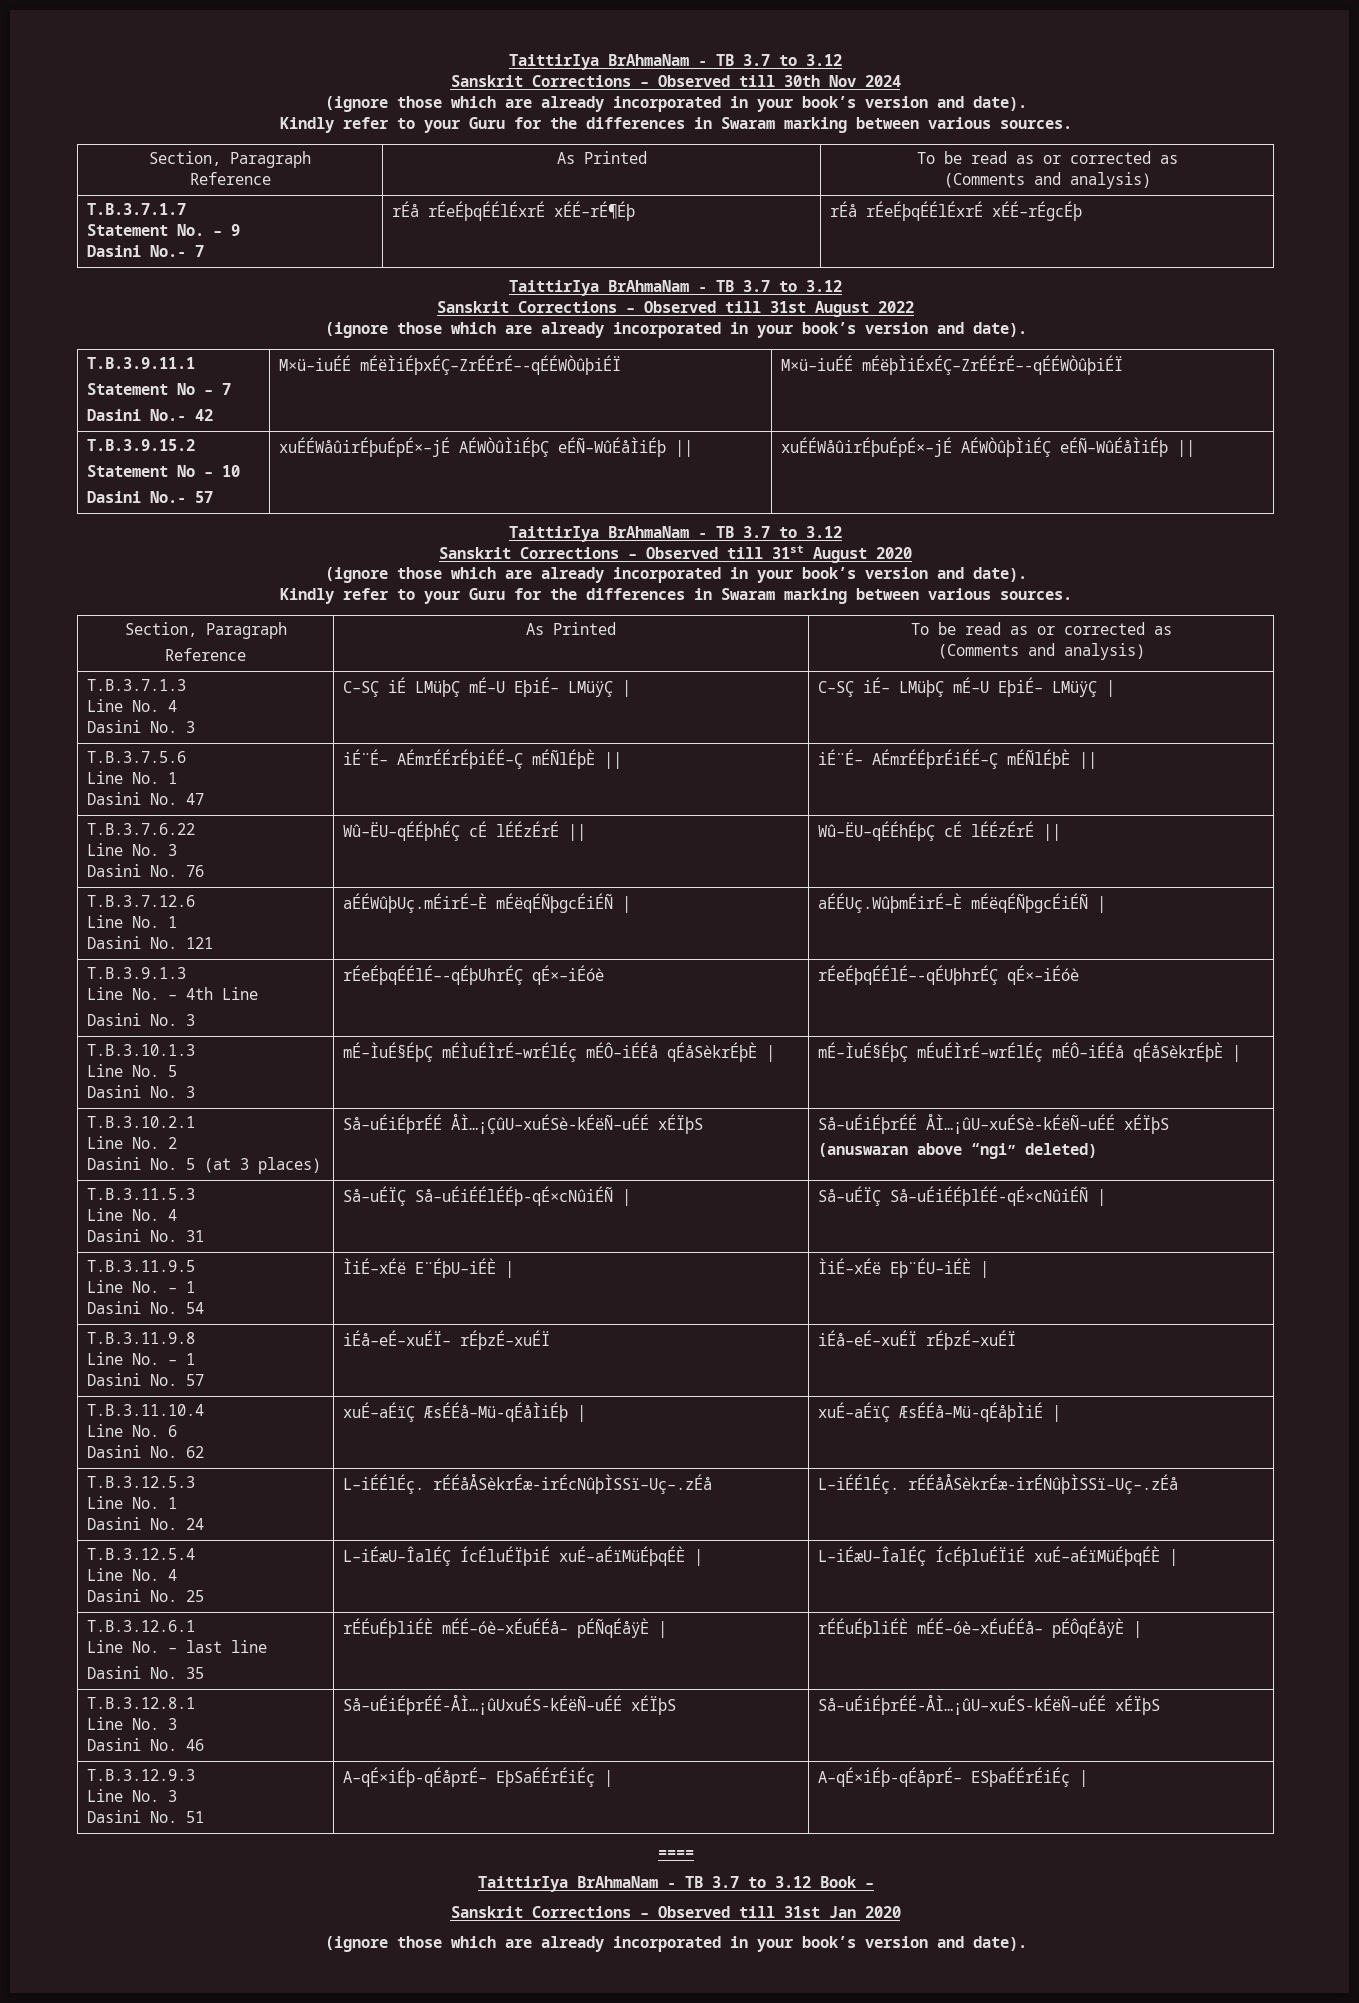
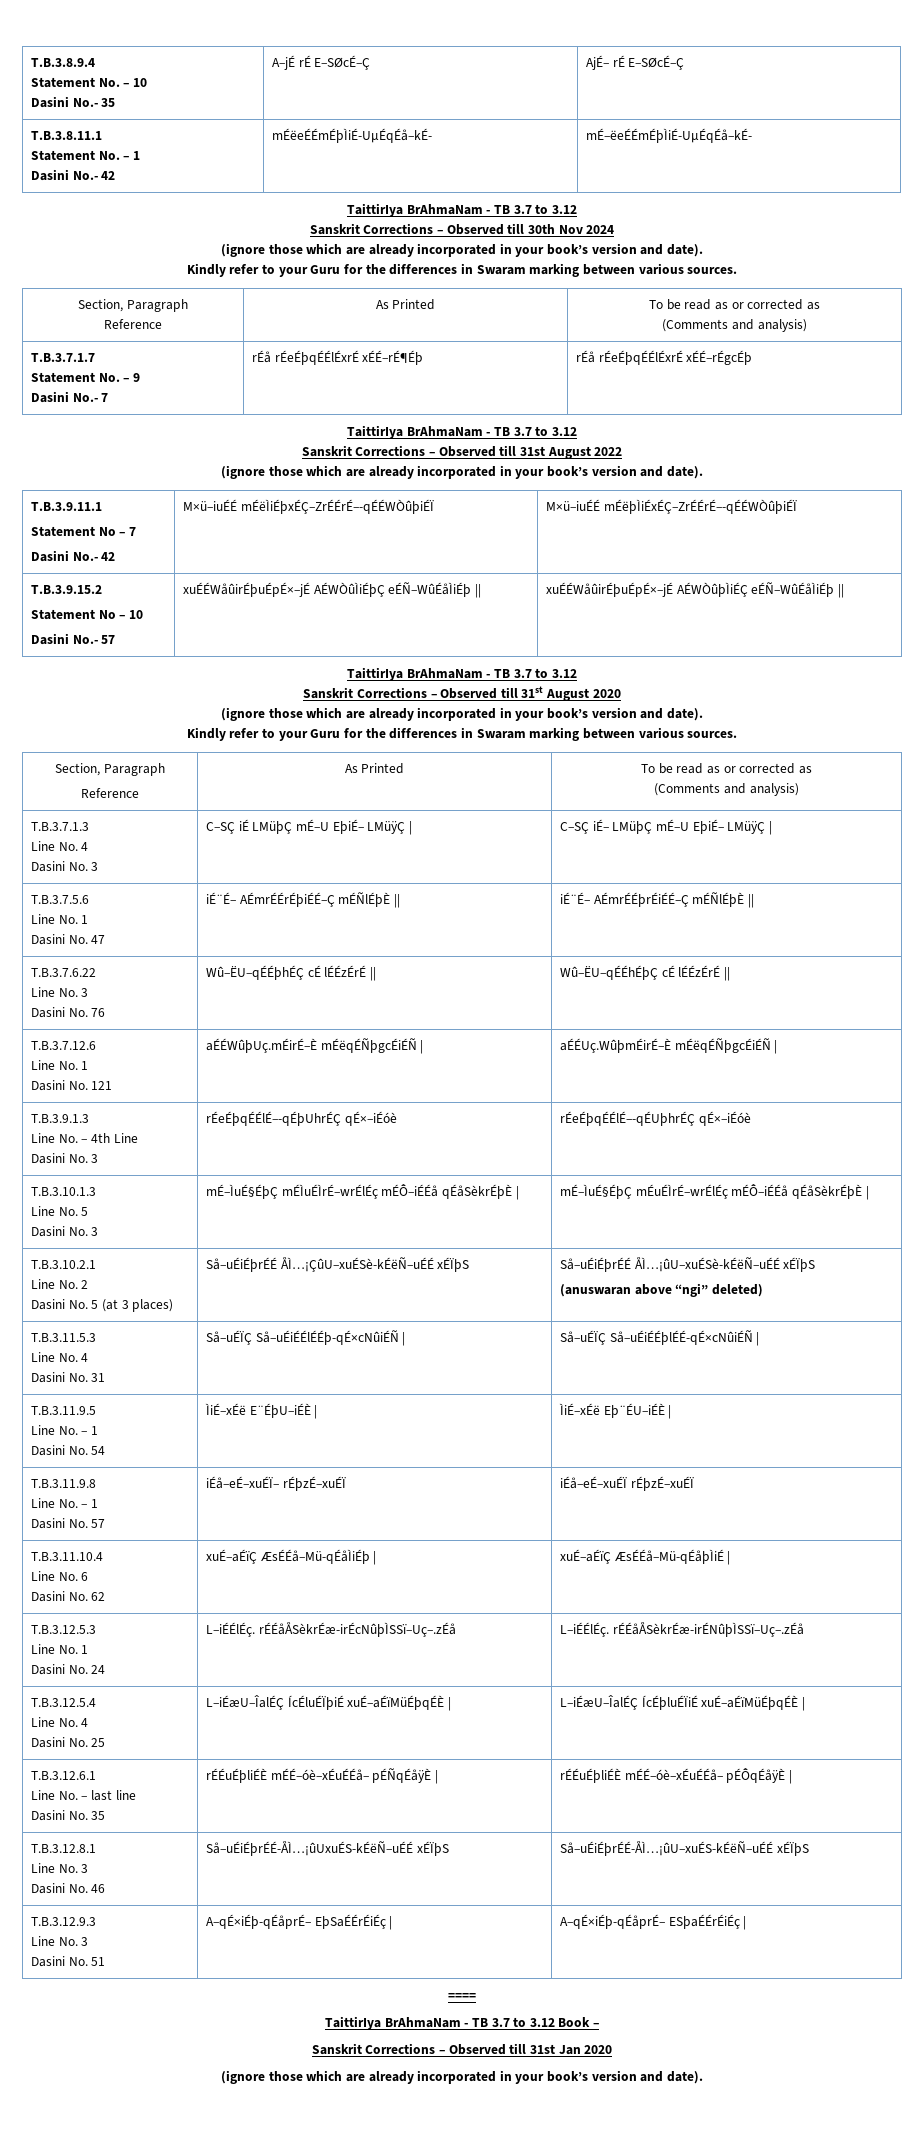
(509, 62) none -> [31,58,96,67] [31,77,147,88] [31,96,116,108] [272,55,371,70] [586,55,685,70] [31,131,103,140] [31,150,140,161] [31,169,116,181] [272,128,433,143] [586,128,753,143] T.B.3.8.9.4 // Statement No. – 10 // Dasini No.- 35 | A–jÉ rÉ E–SØcÉ–Ç | AjÉ– rÉ E–SØcÉ–Ç // T.B.3.8.11.1 // Statement No. – 1 // Dasini No.- 42 | mÉëeÉÉmÉþÌiÉ-UµÉqÉå–kÉ- | mÉ–ëeÉÉmÉþÌiÉ-UµÉqÉå–kÉ- //

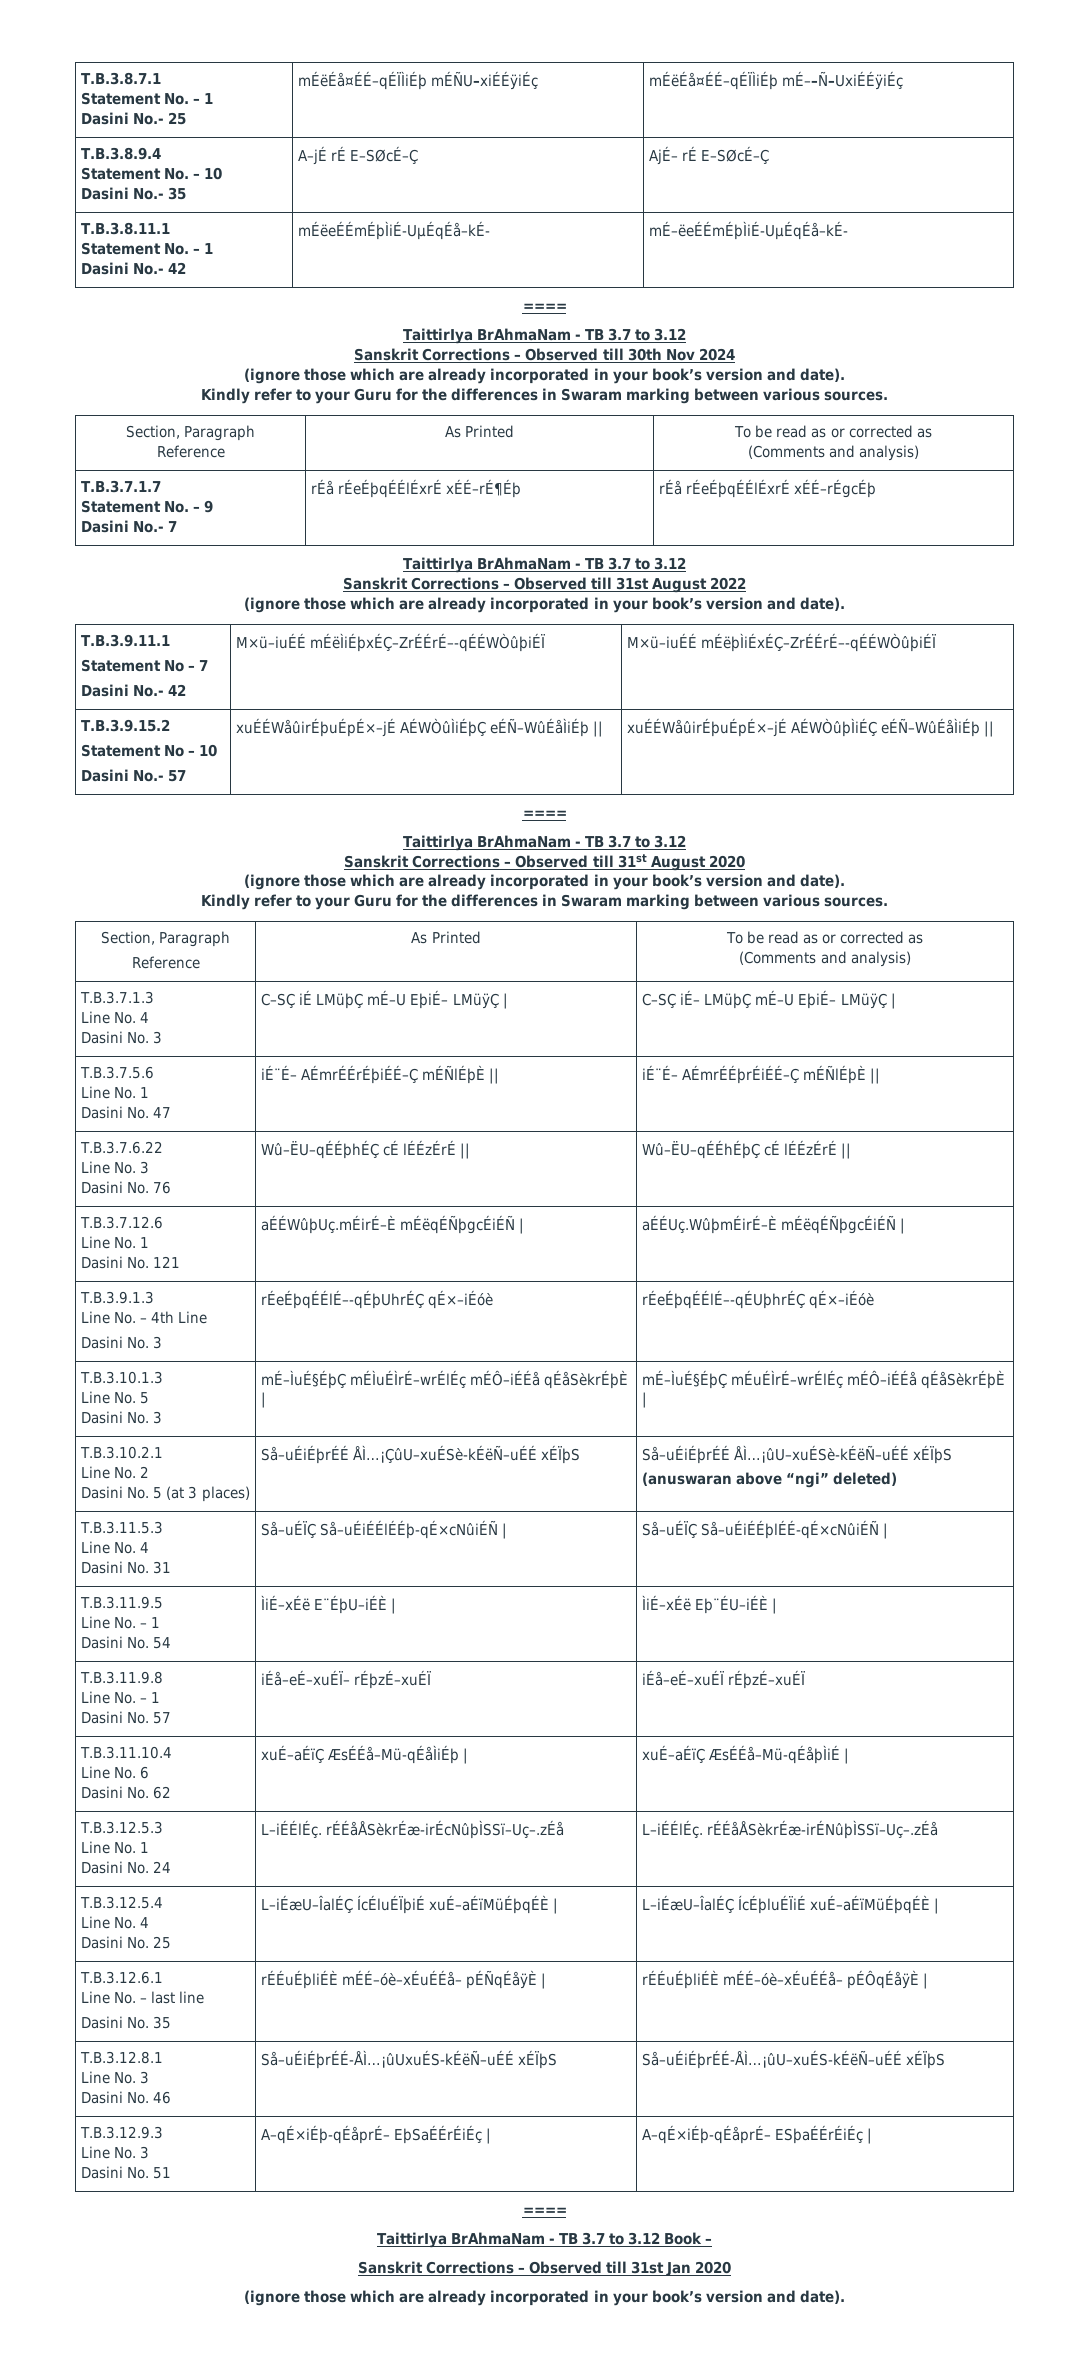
(31, 62) none -> [81,72,162,85] [81,92,214,105] [81,112,187,125] [298,71,539,90] [649,71,904,90] T.B.3.8.7.1 // Statement No. – 1 // Dasini No.- 25 | mÉëÉå¤ÉÉ–qÉÏÌiÉþ mÉÑU–xiÉÉÿiÉç | mÉëÉå¤ÉÉ–qÉÏÌiÉþ mÉ––Ñ–UxiÉÉÿiÉç //
(753, 135) none -> [522,303,567,311] // ====
(844, 591) none -> [522,810,567,818] // ====

